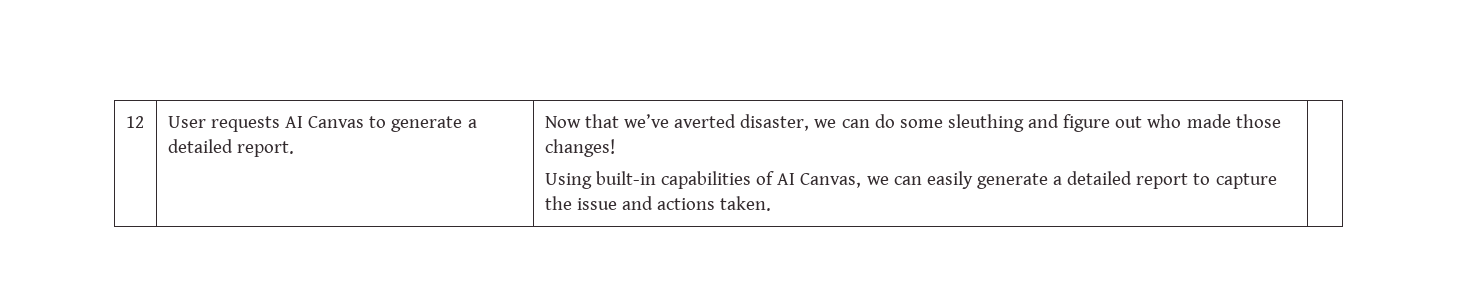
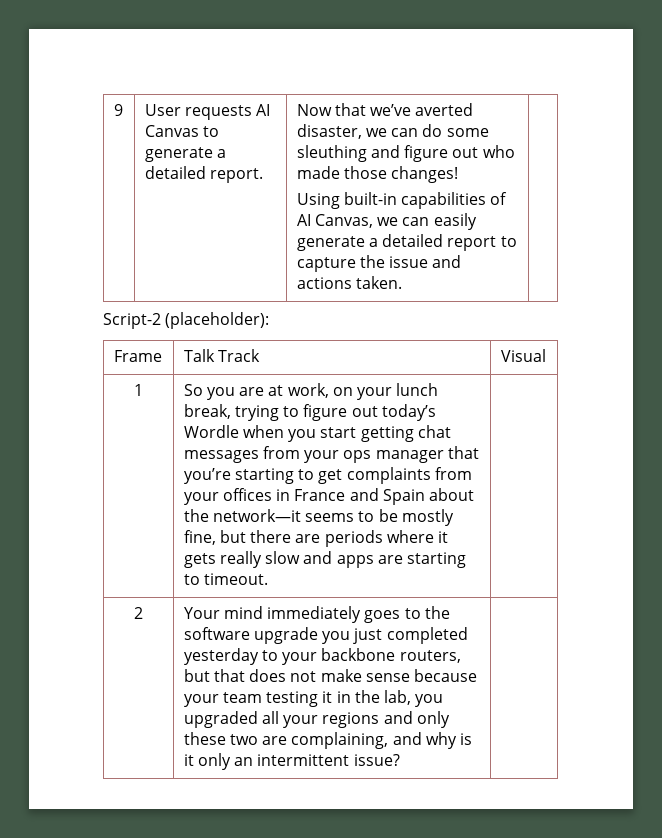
[125,116,144,128] 12 -> [113,104,123,116] 9
(772, 203) none -> [103,312,270,329] [113,350,162,362] [183,349,261,362] [500,349,546,362] [134,384,143,396] [183,383,439,400] [183,404,436,421] [183,425,451,442] [183,446,479,463] [183,467,472,484] [183,488,475,505] [183,509,454,526] [183,530,449,547] [183,551,467,568] [183,573,269,585] [134,607,143,619] [183,606,450,623] [183,627,468,644] [183,648,461,665] [183,669,478,682] [183,690,444,707] [183,711,450,728] [183,732,473,749] [183,753,400,770] // Script-2 (placeholder): // Frame | Talk Track | Visual // 1 | So you are at work, on your lunch break, trying to figure out today’s Wordle when you start getting chat messages from your ops manager that you’re starting to get complaints from your offices in France and Spain about the network—it seems to be mostly fine, but there are periods where it gets really slow and apps are starting to timeout. | // 2 | Your mind immediately goes to the software upgrade you just completed yesterday to your backbone routers, but that does not make sense because your team testing it in the lab, you upgraded all your regions and only these two are complaining, and why is it only an intermittent issue? |

